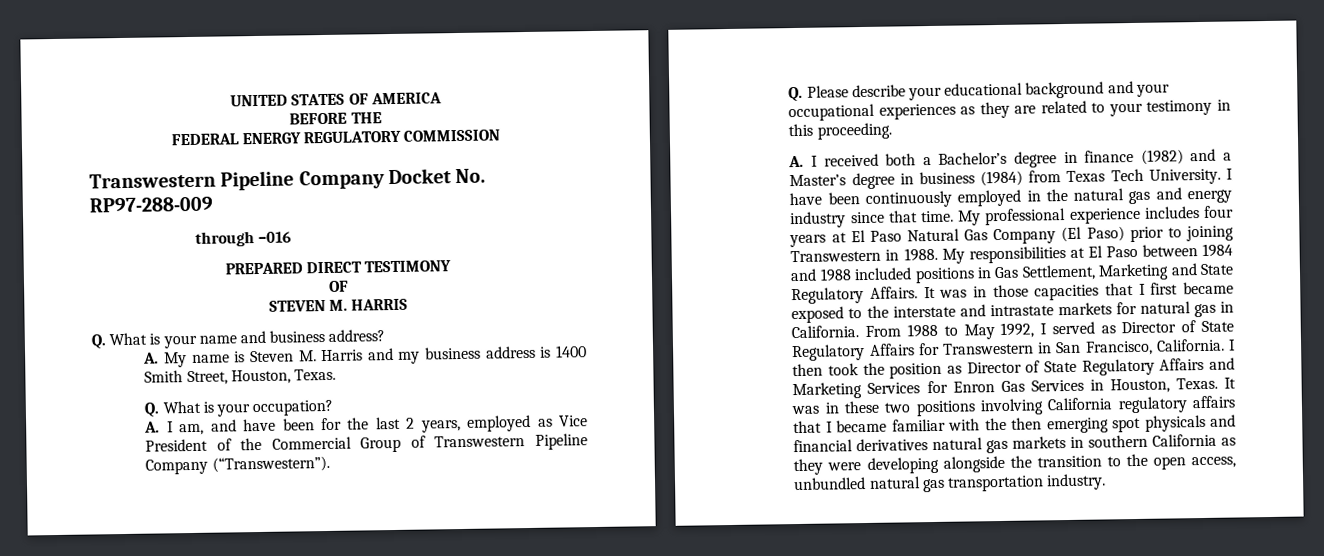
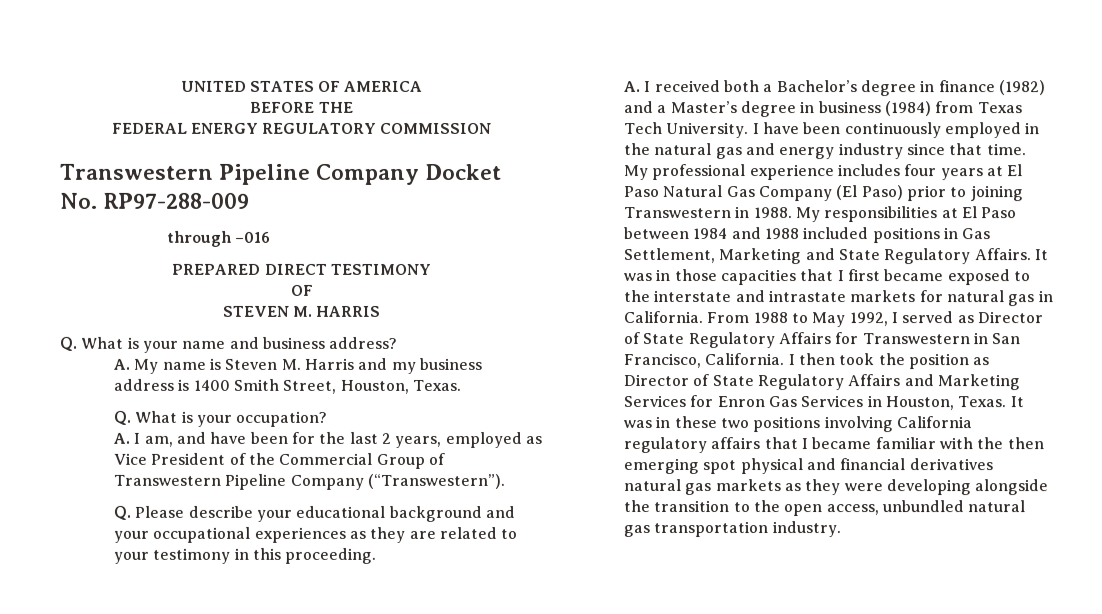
[1144,414,1206,432] physicals -> [739,458,803,475] physical
[1070,433,1218,448] in southern California -> (781, 485) none

